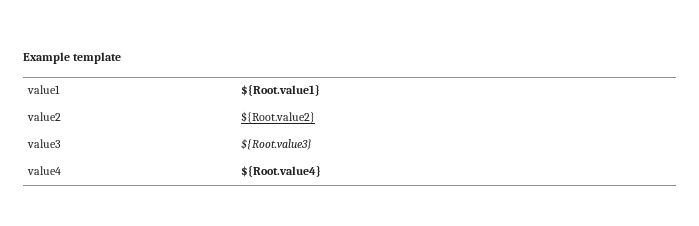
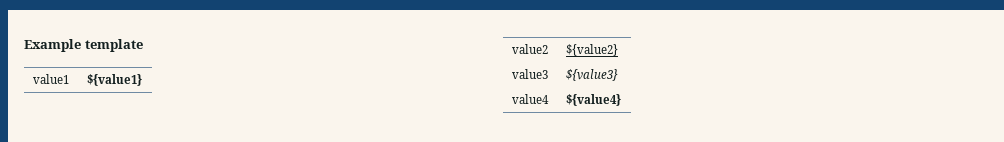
[241,84,321,96] ${Root.value1} -> [86,74,142,86] ${value1}
[241,111,316,123] ${Root.value2} -> [565,44,618,56] ${value2}
[241,138,313,150] ${Root.value3} -> [565,69,618,81] ${value3}
[241,165,322,177] ${Root.value4} -> [565,94,621,106] ${value4}

